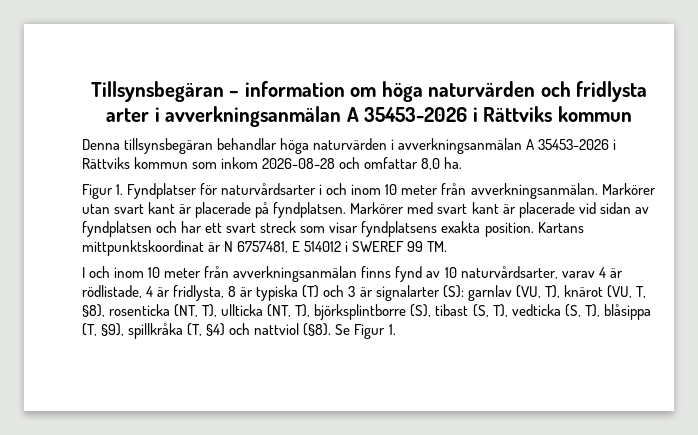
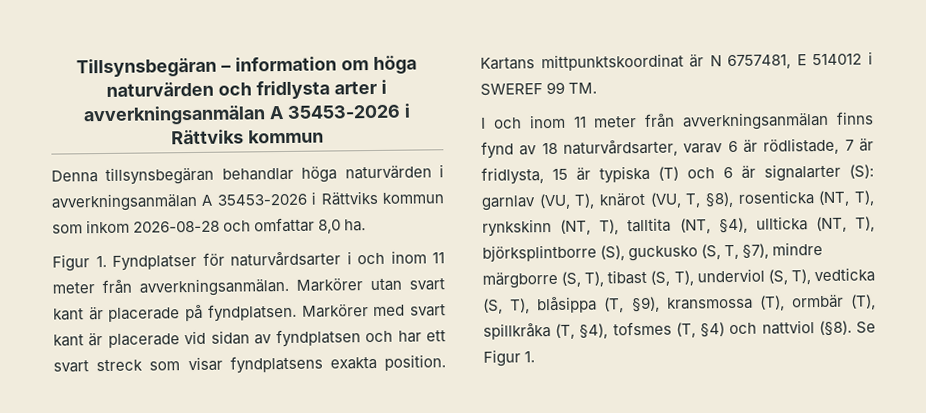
[385,184,398,195] 10 -> [432,252,445,264] 11
[148,267,161,278] 10 -> [573,116,587,128] 11
[444,267,457,278] 10 -> [541,142,558,155] 18
[598,267,606,278] 4 -> [727,140,738,153] 6
[146,286,154,297] 4 -> [844,139,854,151] 7
[228,286,237,297] 8 -> [552,168,568,180] 15
[348,286,356,297] 3 -> [723,166,733,179] 6
(218, 310) none -> [482,217,748,237] rynkskinn (NT, T), talltita (NT, §4),
[435,304,469,316] tibast -> [628,241,824,262] [482,268,765,289] guckusko (S, T, §7), mindre märgborre (S, T), tibast (S, T), underviol
[128,323,184,339] spillkråka -> [666,294,876,311] [483,321,672,340] kransmossa (T), ormbär (T), spillkråka (T, §4), tofsmes

